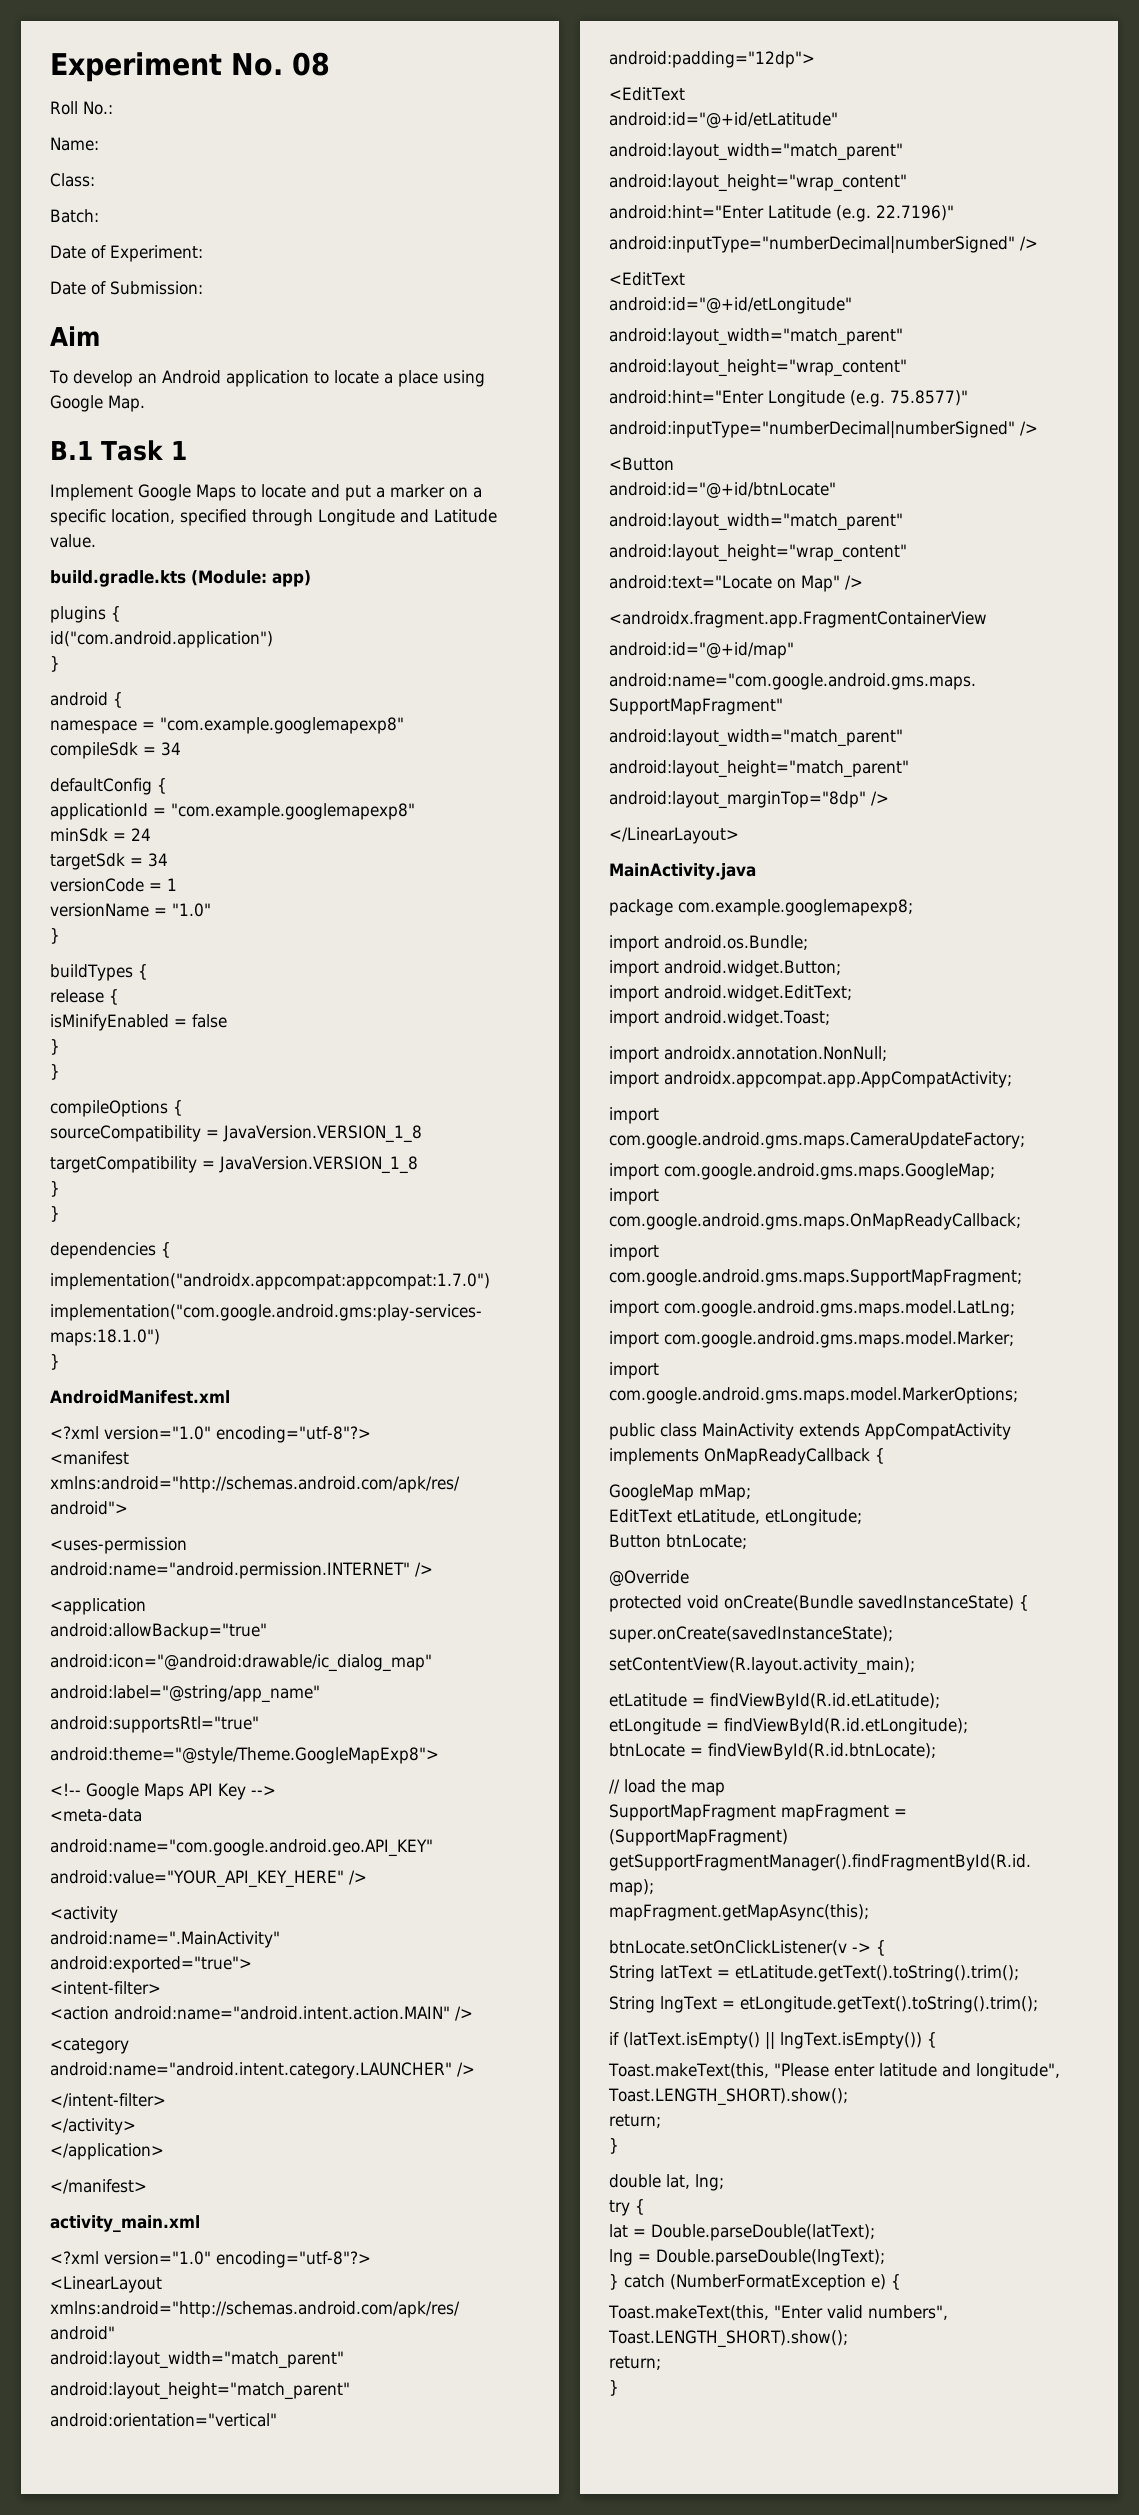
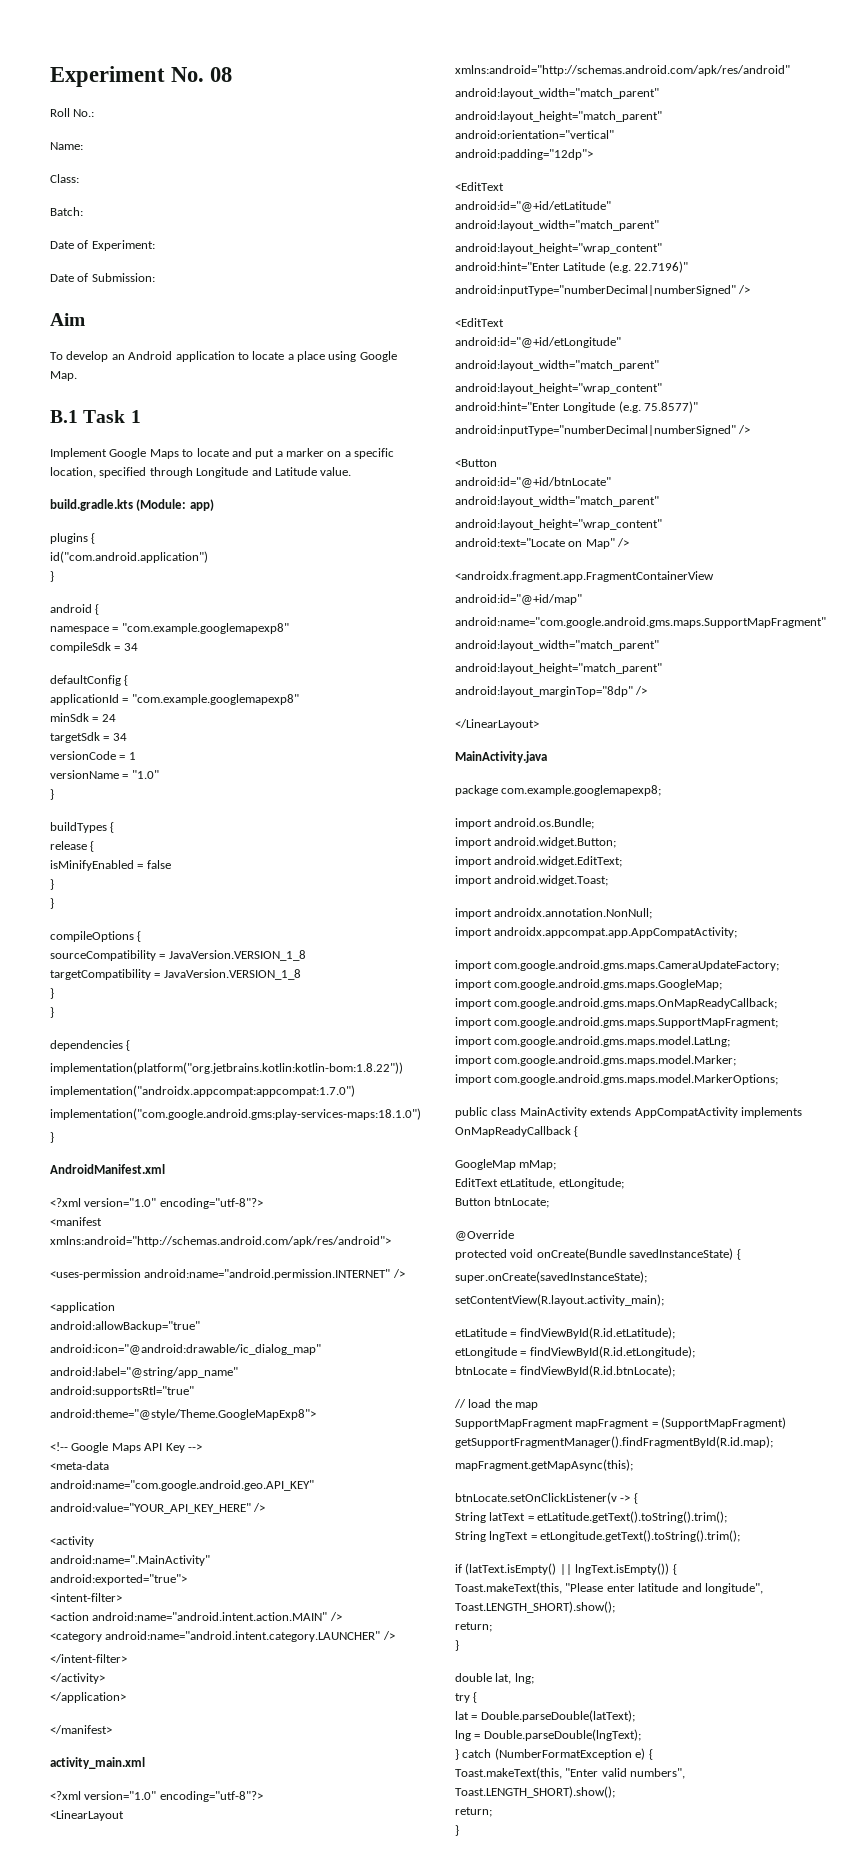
(171, 1250) none -> [50,1062,403,1074] // implementation(platform("org.jetbrains.kotlin:kotlin-bom:1.8.22"))

